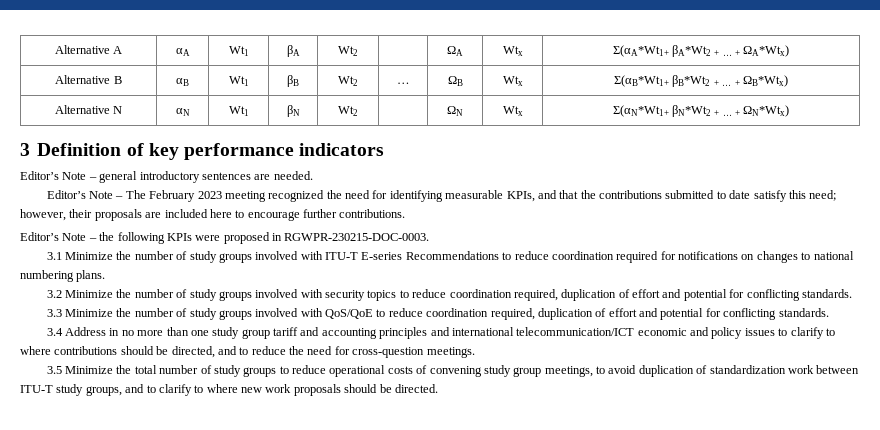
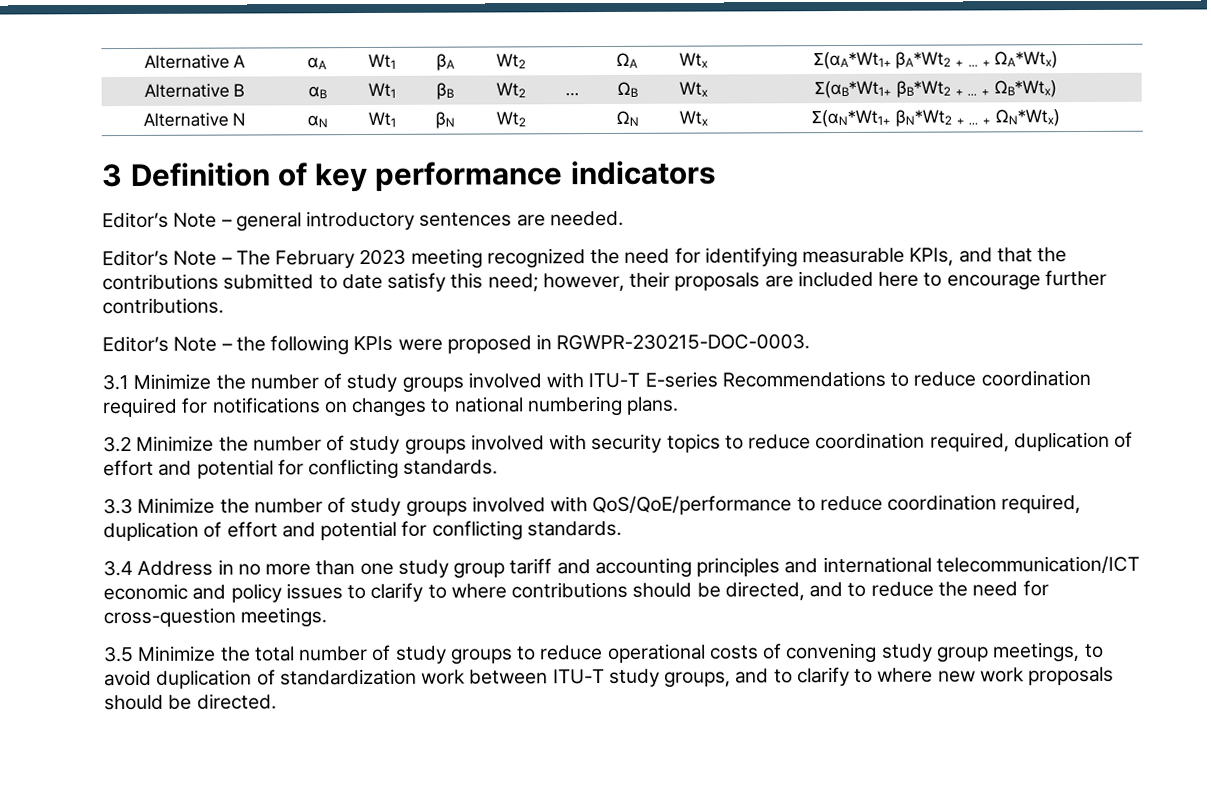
[325,309,374,319] QoS/QoE -> [592,495,793,516] QoS/QoE/performance

